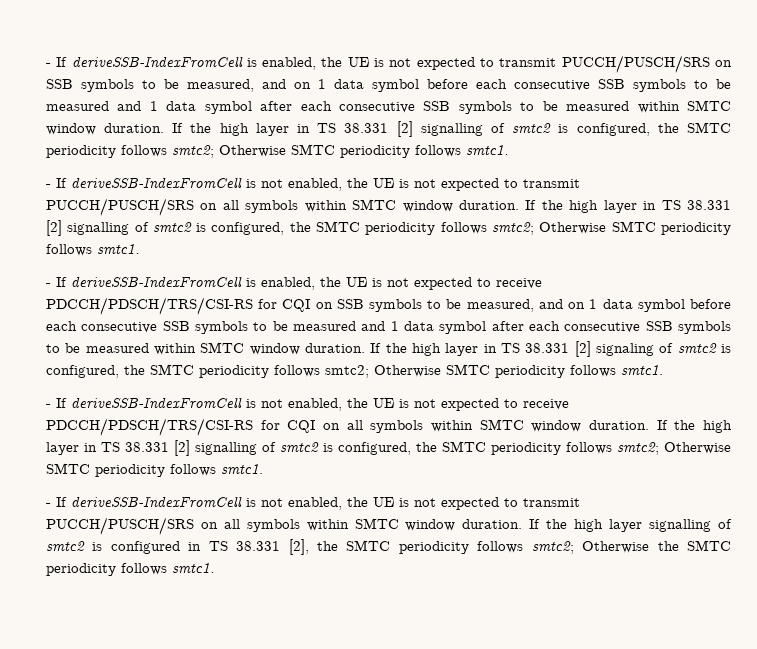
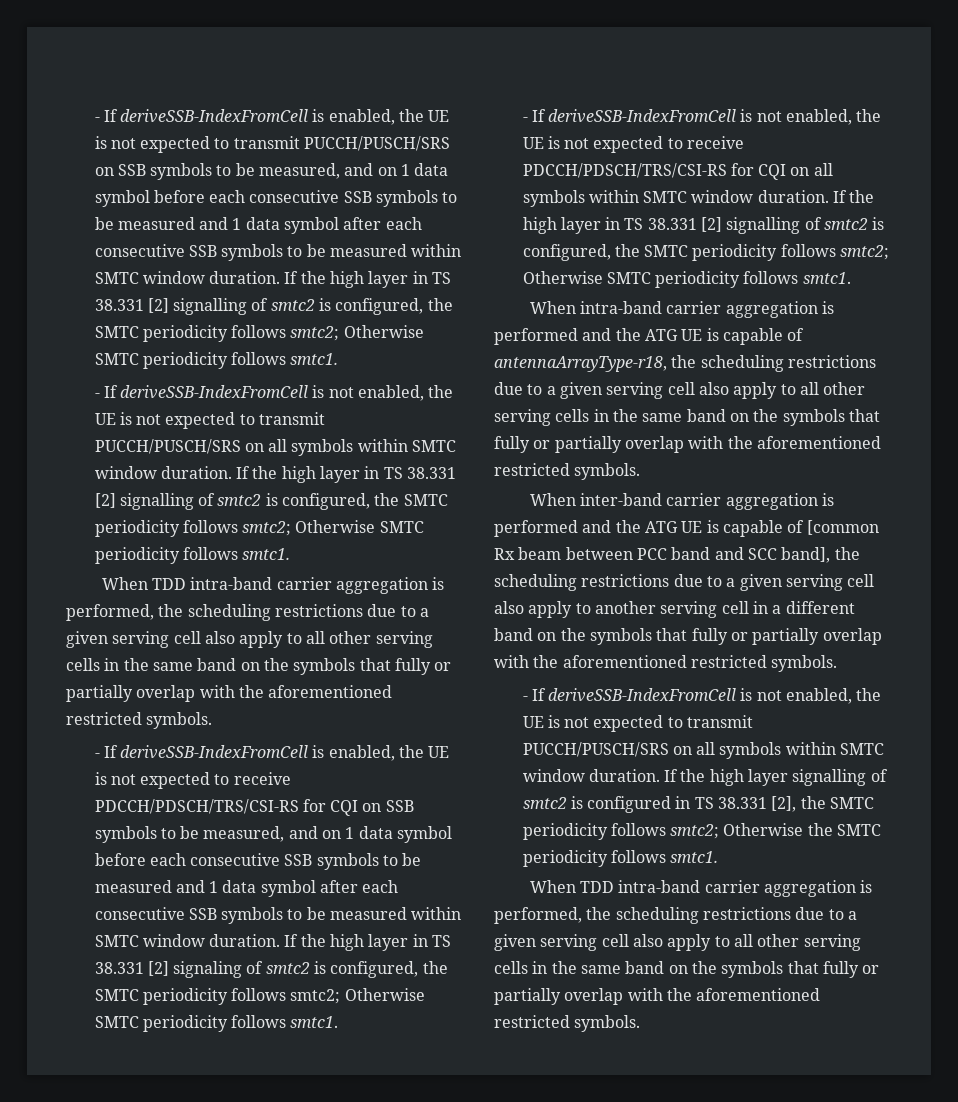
(140, 249) none -> [101,577,445,594] [66,604,429,621] [66,631,433,648] [66,658,452,675] [66,685,393,702] [66,712,213,729] // When TDD intra-band carrier aggregation is performed, the scheduling restrictions due to a given serving cell also apply to all other serving cells in the same band on the symbols that fully or partially overlap with the aforementioned restricted symbols.
(263, 469) none -> [529,301,835,318] [494,328,805,345] [494,355,876,372] [494,382,866,399] [494,409,880,426] [494,436,881,453] [494,463,641,480] [529,493,835,510] [494,520,879,537] [494,547,860,563] [494,574,875,591] [494,601,855,618] [494,628,882,645] [494,655,838,672] // When intra-band carrier aggregation is performed and the ATG UE is capable of antennaArrayType-r18, the scheduling restrictions due to a given serving cell also apply to all other serving cells in the same band on the symbols that fully or partially overlap with the aforementioned restricted symbols. // When inter-band carrier aggregation is performed and the ATG UE is capable of [common Rx beam between PCC band and SCC band], the scheduling restrictions due to a given serving cell also apply to another serving cell in a different band on the symbols that fully or partially overlap with the aforementioned restricted symbols.
(215, 568) none -> [529,880,873,897] [494,907,857,924] [494,934,861,951] [494,961,880,978] [494,988,821,1005] [494,1015,641,1032] // When TDD intra-band carrier aggregation is performed, the scheduling restrictions due to a given serving cell also apply to all other serving cells in the same band on the symbols that fully or partially overlap with the aforementioned restricted symbols.

